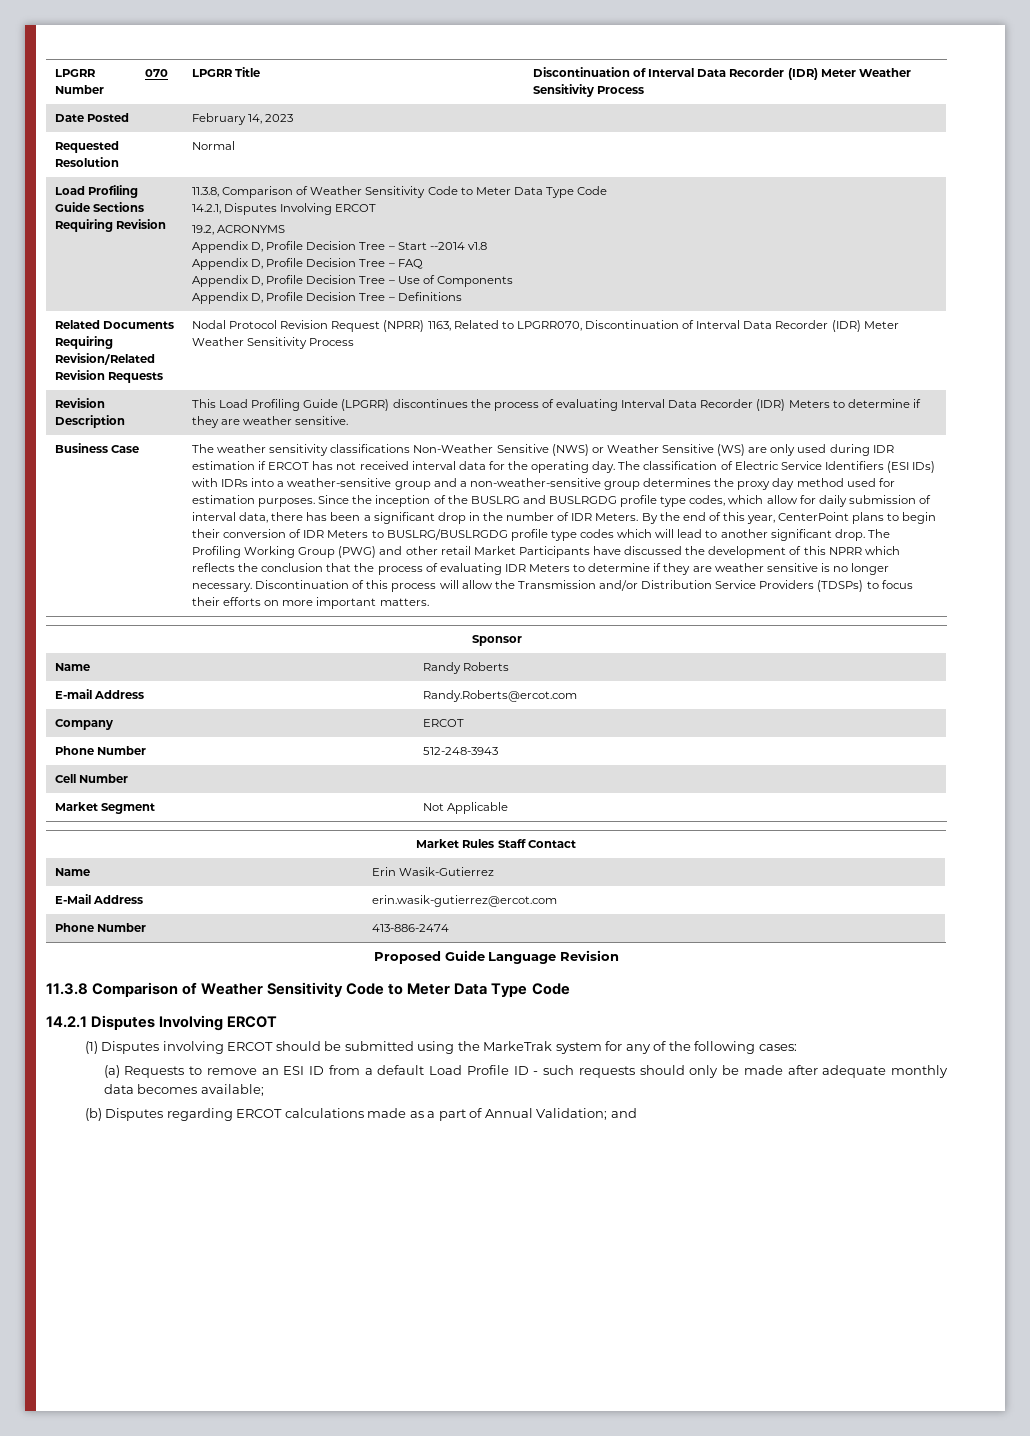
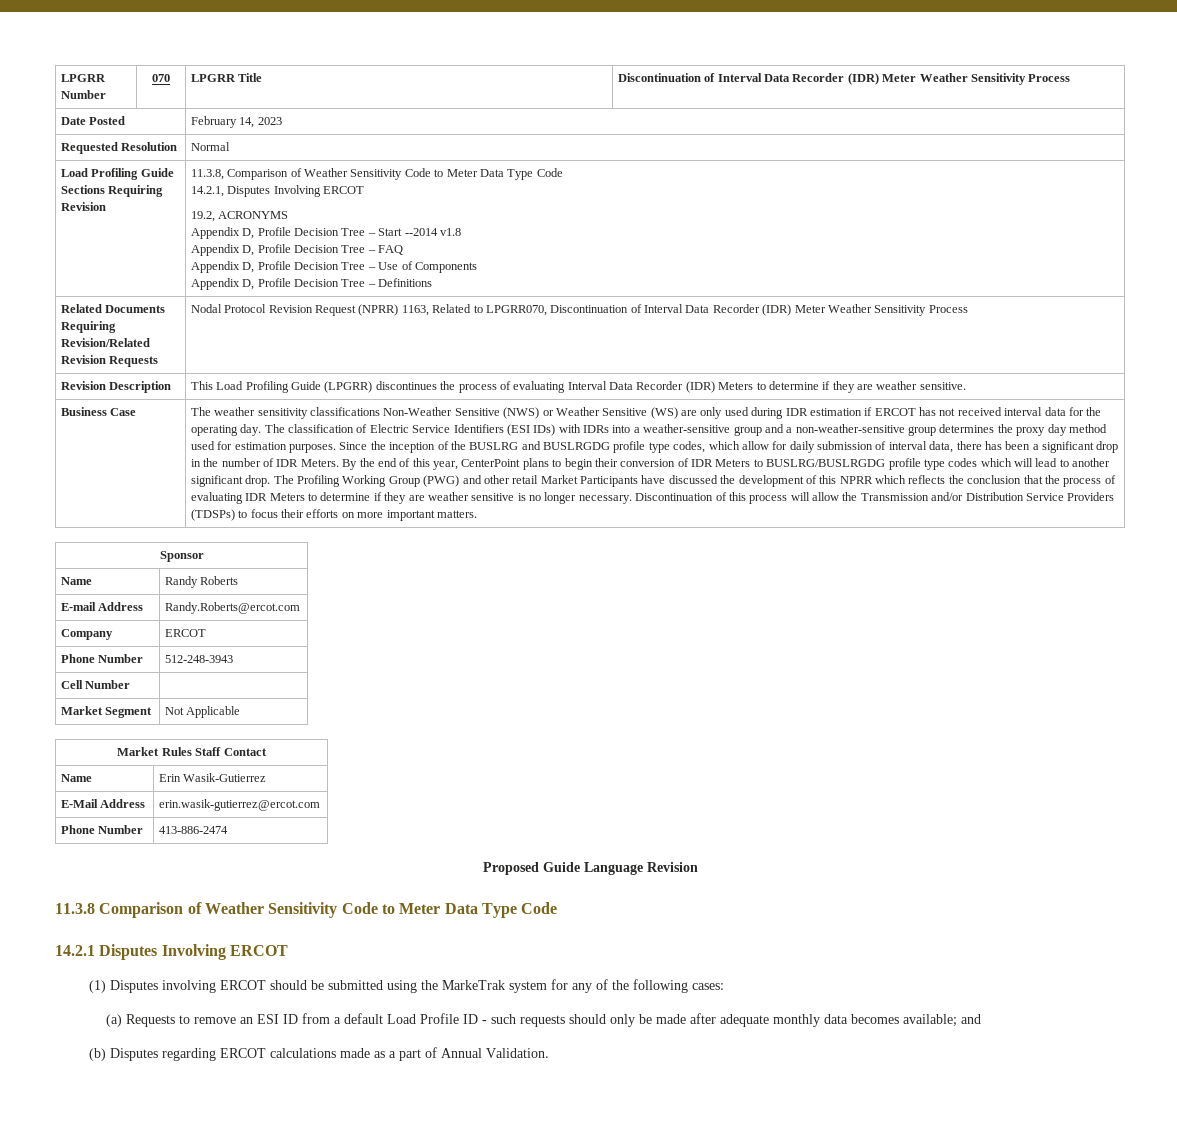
(264, 1090) none -> [961,1014,982,1024] and
[536,1108,637,1120] Validation; and -> [486,1048,550,1058] Validation.

